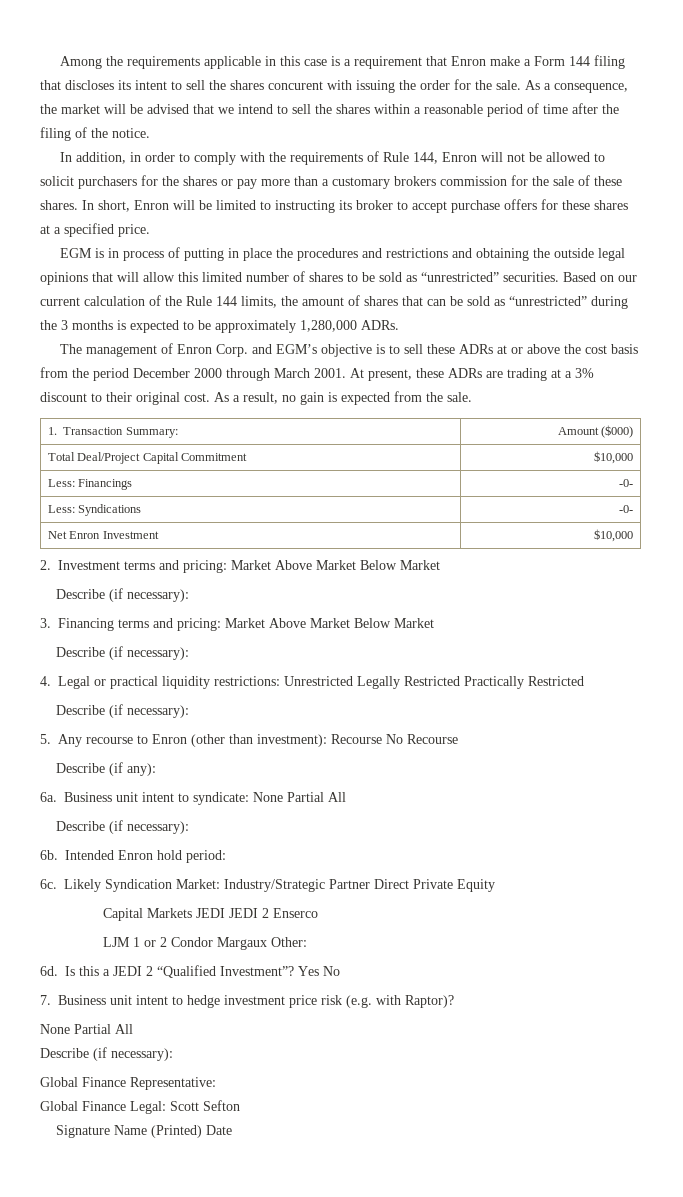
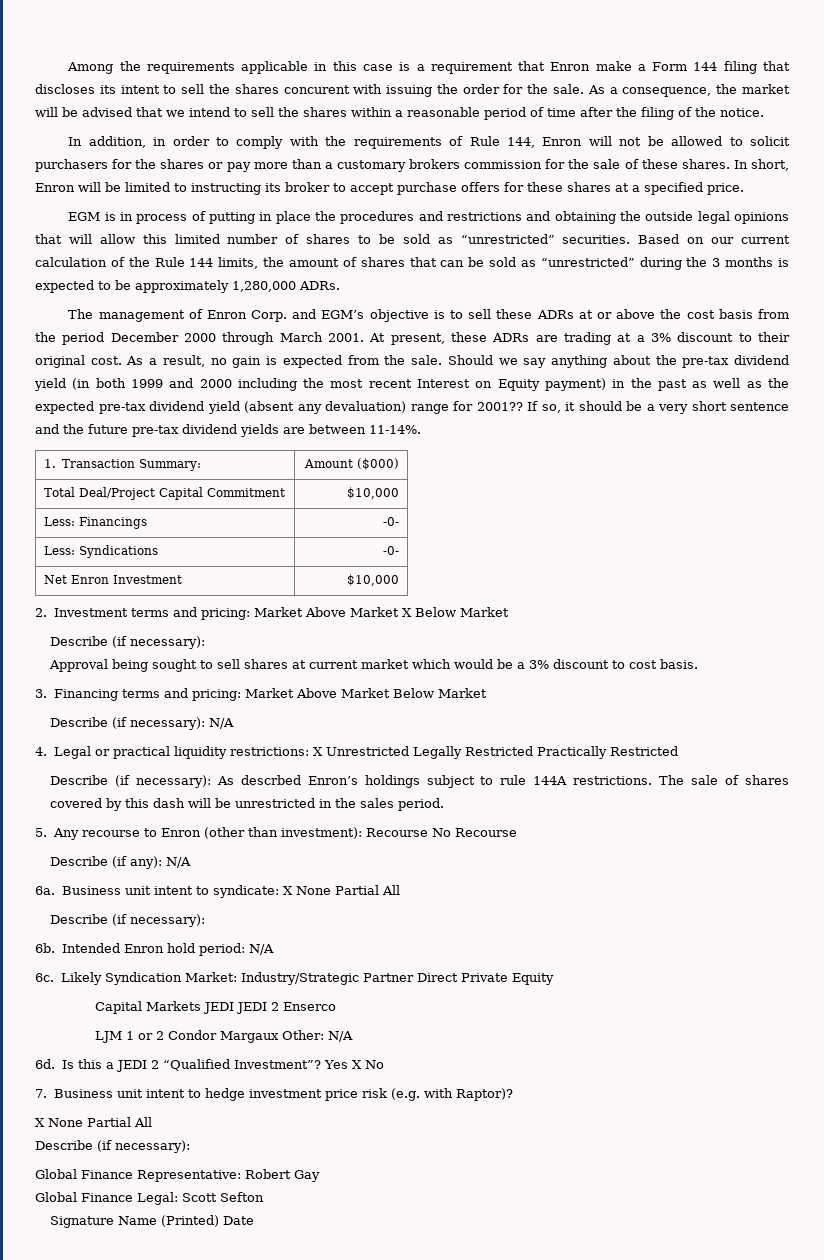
(472, 397) none -> [447,355,789,368] [34,378,789,391] [35,401,789,414] [35,424,421,437] Should we say anything about the pre-tax dividend yield (in both 1999 and 2000 including the most recent Interest on Equity payment) in the past as well as the expected pre-tax dividend yield (absent any devaluation) range for 2001?? If so, it should be a very short sentence and the future pre-tax dividend yields are between 11-14%.
[360,560,440,570] [55,588,189,602] Below Market // Describe (if necessary): -> [401,607,509,617] [50,636,206,649] [49,659,699,672] X Below Market // Describe (if necessary): // Approval being sought to sell shares at current market which would be a 3% discount to cost basis.
(189, 653) none -> [209,718,235,729] N/A
(280, 681) none -> [312,747,323,756] X
(189, 711) none -> [216,775,789,788] [50,798,445,811] As descrbed Enron’s holdings subject to rule 144A restrictions. The sale of shares covered by this dash will be unrestricted in the sales period.
(156, 769) none -> [166,857,192,868] N/A
(249, 798) none -> [282,886,293,895] X
(226, 856) none -> [248,944,274,955] N/A
(308, 942) none -> [328,1031,354,1042] N/A
(319, 971) none -> [352,1060,363,1069] X
(454, 1001) none -> [35,1118,45,1127] X
(216, 1083) none -> [245,1169,320,1182] Robert Gay

